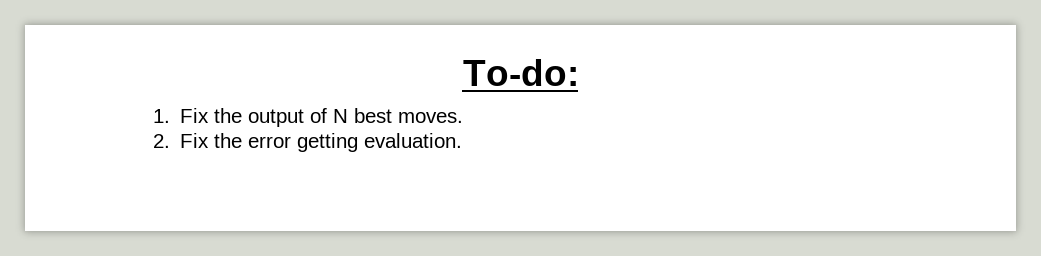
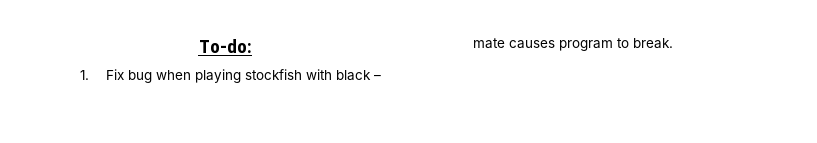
[213,108,463,127] [152,133,462,152] the output of N best moves. // 2. Fix the error getting evaluation. -> [127,69,381,83] [472,38,673,51] bug when playing stockfish with black – mate causes program to break.

